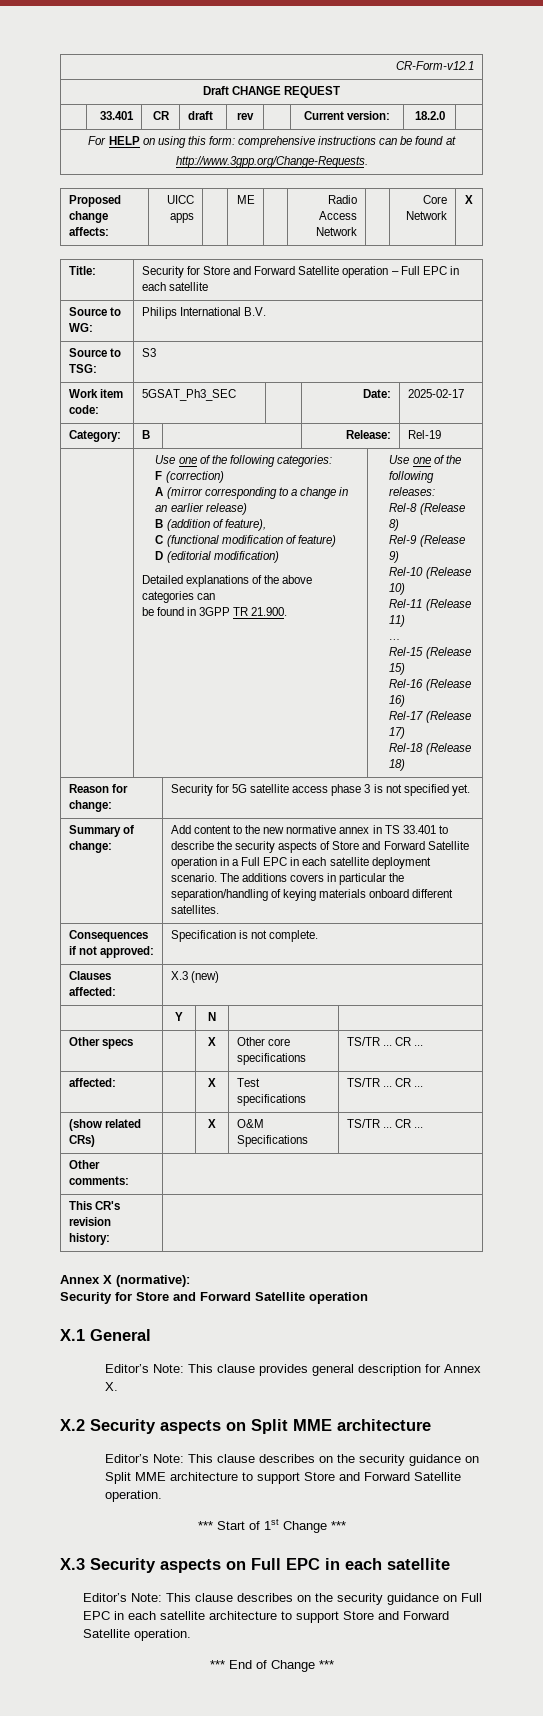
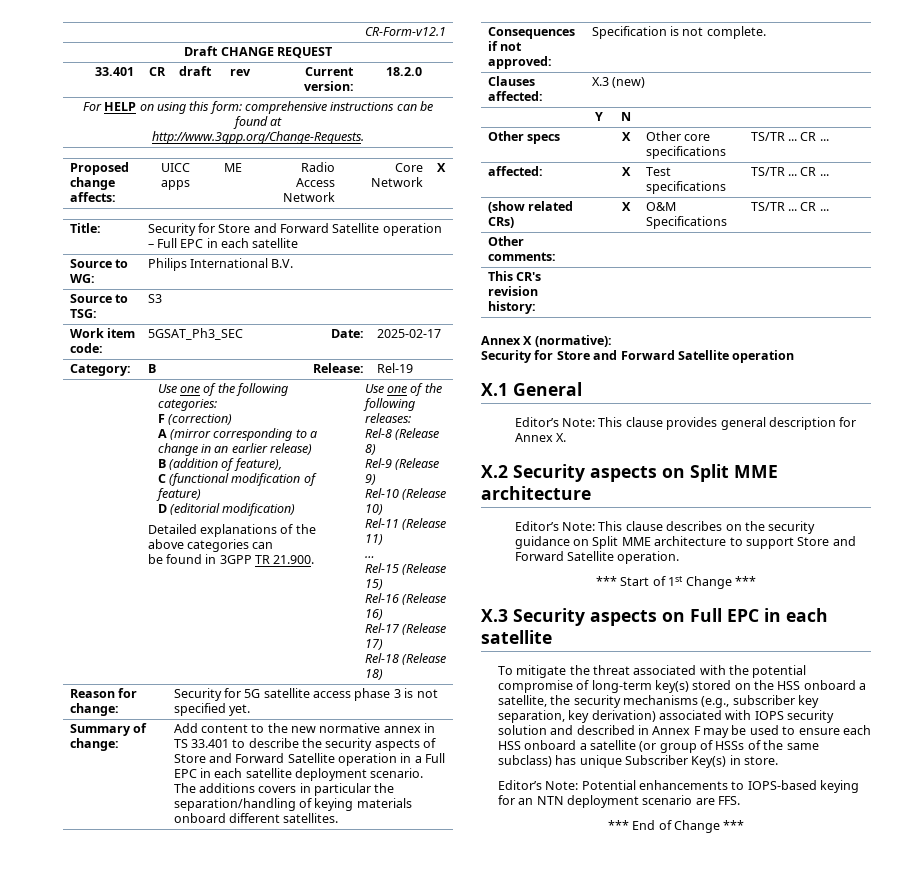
[82,1593,482,1605] [82,1611,449,1623] [82,1629,191,1641] Editor’s Note: This clause describes on the security guidance on Full EPC in each satellite architecture to support Store and Forward Satellite operation. -> [497,665,807,678] [497,680,867,693] [497,695,820,708] [497,710,835,723] [497,725,871,738] [497,740,819,753] [497,755,779,768] [497,780,860,793] [497,795,741,808] To mitigate the threat associated with the potential compromise of long-term key(s) stored on the HSS onboard a satellite, the security mechanisms (e.g., subscriber key separation, key derivation) associated with IOPS security solution and described in Annex F may be used to ensure each HSS onboard a satellite (or group of HSSs of the same subclass) has unique Subscriber Key(s) in store. // Editor’s Note: Potential enhancements to IOPS-based keying for an NTN deployment scenario are FFS.

